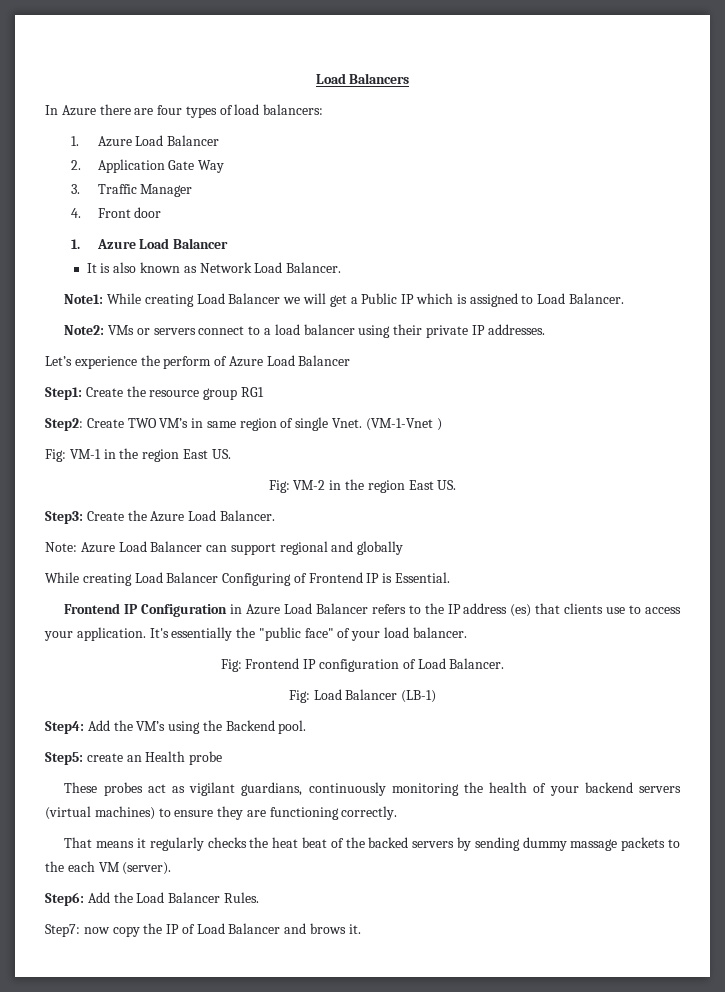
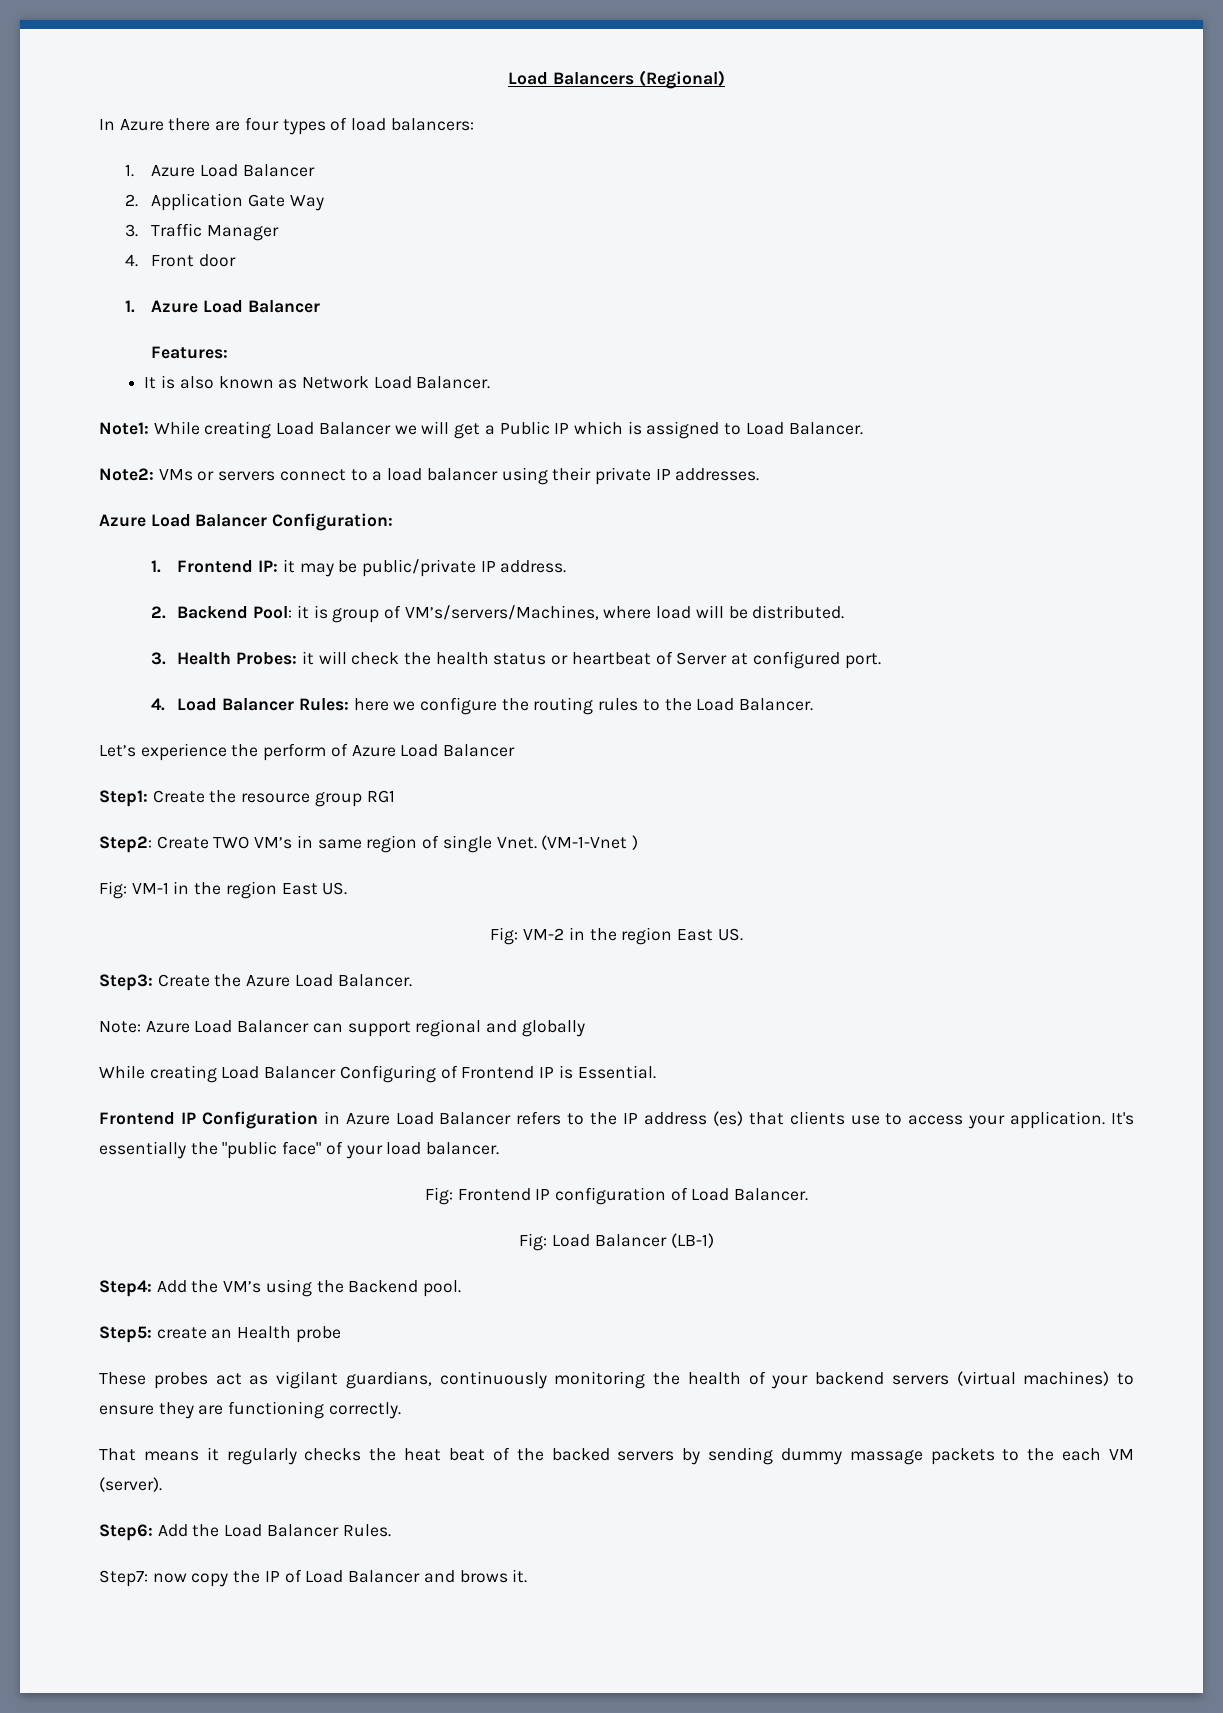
(410, 78) none -> [638,70,725,89] (Regional)
(229, 243) none -> [151,346,229,359] // Features:
(545, 329) none -> [99,513,394,531] [151,559,567,577] [151,605,845,623] [151,651,881,669] [151,697,814,715] // Azure Load Balancer Configuration: // 1. Frontend IP: it may be public/private IP address. // 2. Backend Pool: it is group of VM’s/servers/Machines, where load will be distributed. // 3. Health Probes: it will check the health status or heartbeat of Server at configured port. // 4. Load Balancer Rules: here we configure the routing rules to the Load Balancer.

